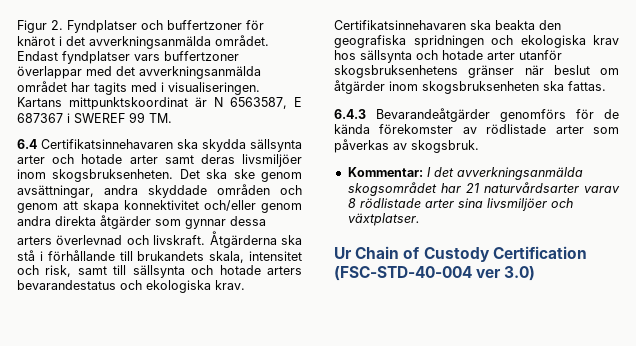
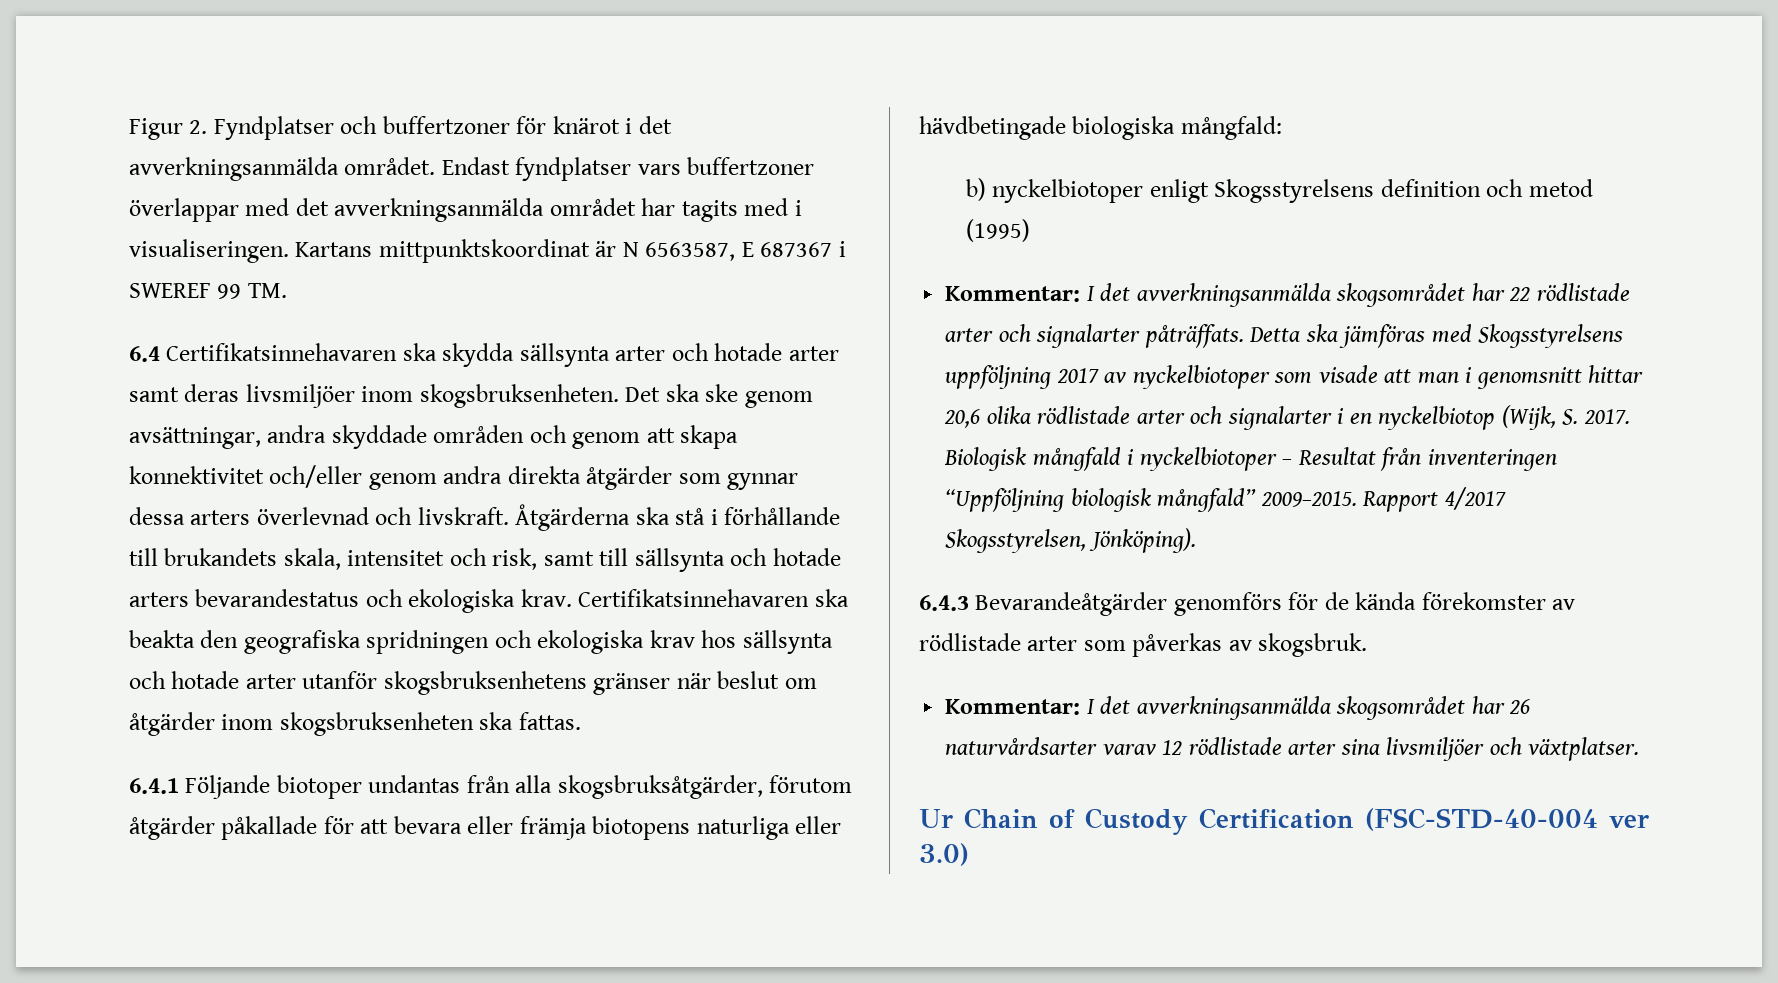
(606, 86) none -> [129,775,853,799] [129,816,842,840] [919,116,1282,140] [965,178,1593,203] [965,219,1030,242] [945,283,1630,307] [945,324,1624,348] [945,365,1644,389] [944,405,1630,430] [944,447,1557,471] [945,487,1506,512] [945,528,1196,553] // 6.4.1 Följande biotoper undantas från alla skogsbruksåtgärder, förutom åtgärder påkallade för att bevara eller främja biotopens naturliga eller hävdbetingade biologiska mångfald: // b) nyckelbiotoper enligt Skogsstyrelsens definition och metod (1995) // Kommentar: I det avverkningsanmälda skogsområdet har 22 rödlistade arter och signalarter påträffats. Detta ska jämföras med Skogsstyrelsens uppföljning 2017 av nyckelbiotoper som visade att man i genomsnitt hittar 20,6 olika rödlistade arter och signalarter i en nyckelbiotop (Wijk, S. 2017. Biologisk mångfald i nyckelbiotoper – Resultat från inventeringen “Uppföljning biologisk mångfald” 2009–2015. Rapport 4/2017 Skogsstyrelsen, Jönköping).
[465,183,479,193] 21 -> [1509,699,1531,714] 26
[347,198,356,208] 8 -> [1162,740,1183,755] 12

